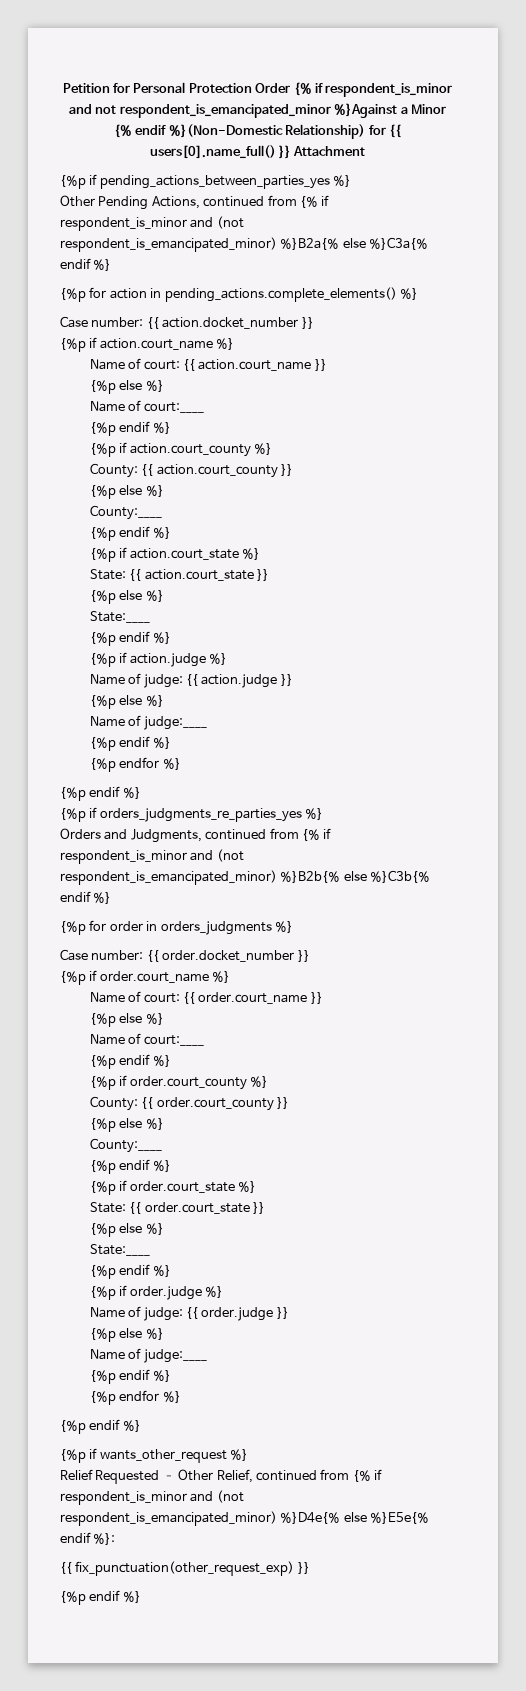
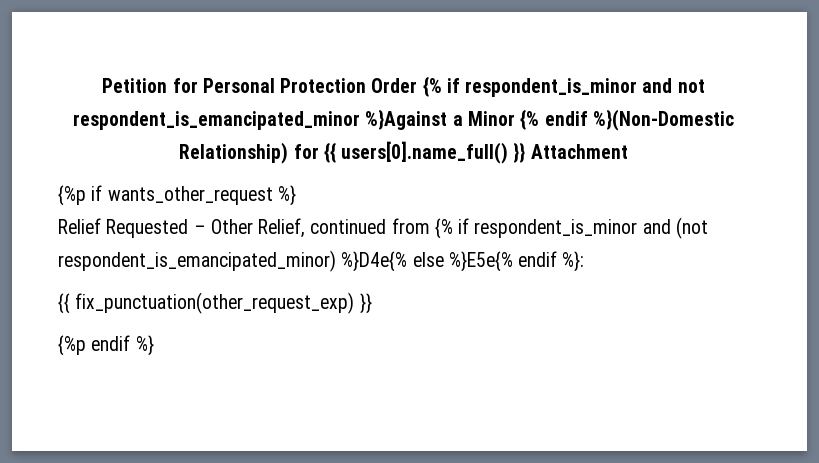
[60,174,352,189] [60,195,330,210] [60,216,244,231] [60,237,429,252] [60,258,112,271] [60,287,418,302] [60,316,314,329] [60,337,235,352] [89,358,327,371] [89,380,164,394] [89,400,204,413] [89,421,171,436] [89,442,272,457] [89,463,293,478] [89,485,164,499] [89,505,162,520] [89,526,171,541] [89,547,260,562] [89,569,269,581] [89,590,164,604] [89,611,150,623] [89,631,171,646] [89,652,227,667] [89,673,293,688] [89,695,164,709] [89,715,207,730] [89,736,171,751] [89,757,181,772] [60,786,141,801] [60,807,324,822] [60,828,332,843] [60,849,244,864] [60,870,431,885] [60,891,112,904] [60,920,293,935] [60,949,310,962] [60,970,231,985] [89,991,323,1004] [89,1013,164,1027] [89,1033,204,1046] [89,1054,171,1069] [89,1075,268,1090] [89,1096,289,1111] [89,1118,164,1132] [89,1138,162,1153] [89,1159,171,1174] [89,1180,256,1195] [89,1202,265,1214] [89,1223,164,1237] [89,1244,150,1256] [89,1264,171,1279] [89,1285,223,1300] [89,1306,289,1321] [89,1328,164,1342] [89,1348,207,1363] [89,1369,171,1384] [89,1390,181,1405] [60,1419,141,1434] // {%p if pending_actions_between_parties_yes %} // Other Pending Actions, continued from {% if respondent_is_minor and (not respondent_is_emancipated_minor) %}B2a{% else %}C3a{% endif %} // {%p for action in pending_actions.complete_elements() %} // Case number: {{ action.docket_number }} // {%p if action.court_name %} // Name of court: {{ action.court_name }} // {%p else %} // Name of court:____ // {%p endif %} // {%p if action.court_county %} // County: {{ action.court_county }} // {%p else %} // County:____ // {%p endif %} // {%p if action.court_state %} // State: {{ action.court_state }} // {%p else %} // State:____ // {%p endif %} // {%p if action.judge %} // Name of judge: {{ action.judge }} // {%p else %} // Name of judge:____ // {%p endif %} // {%p endfor %} // {%p endif %} // {%p if orders_judgments_re_parties_yes %} // Orders and Judgments, continued from {% if respondent_is_minor and (not respondent_is_emancipated_minor) %}B2b{% else %}C3b{% endif %} // {%p for order in orders_judgments %} // Case number: {{ order.docket_number }} // {%p if order.court_name %} // Name of court: {{ order.court_name }} // {%p else %} // Name of court:____ // {%p endif %} // {%p if order.court_county %} // County: {{ order.court_county }} // {%p else %} // County:____ // {%p endif %} // {%p if order.court_state %} // State: {{ order.court_state }} // {%p else %} // State:____ // {%p endif %} // {%p if order.judge %} // Name of judge: {{ order.judge }} // {%p else %} // Name of judge:____ // {%p endif %} // {%p endfor %} // {%p endif %} -> (628, 151) none

